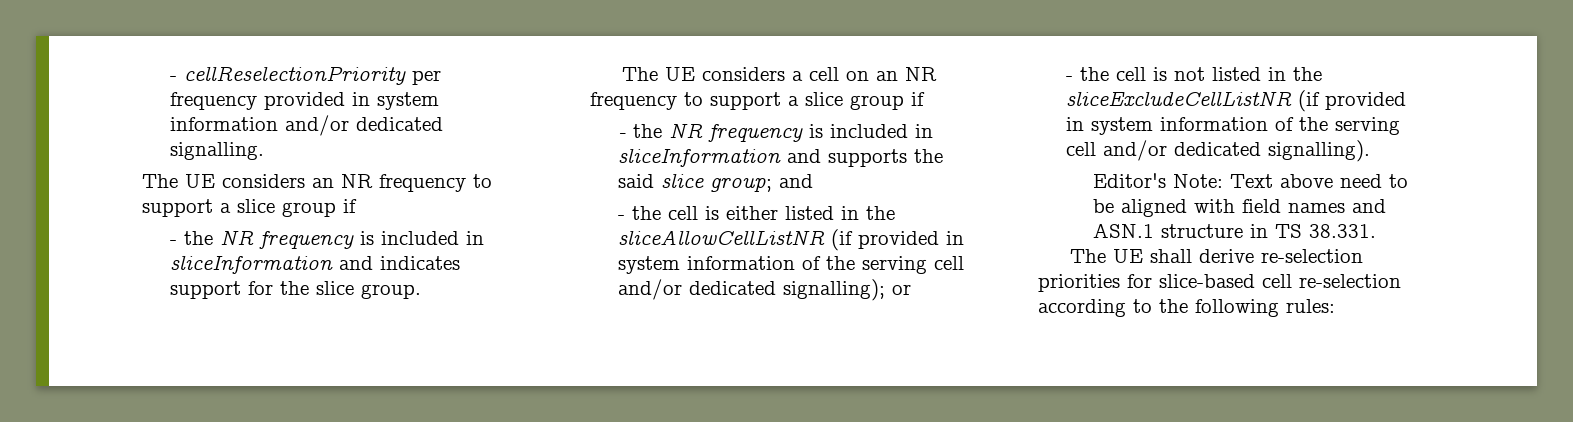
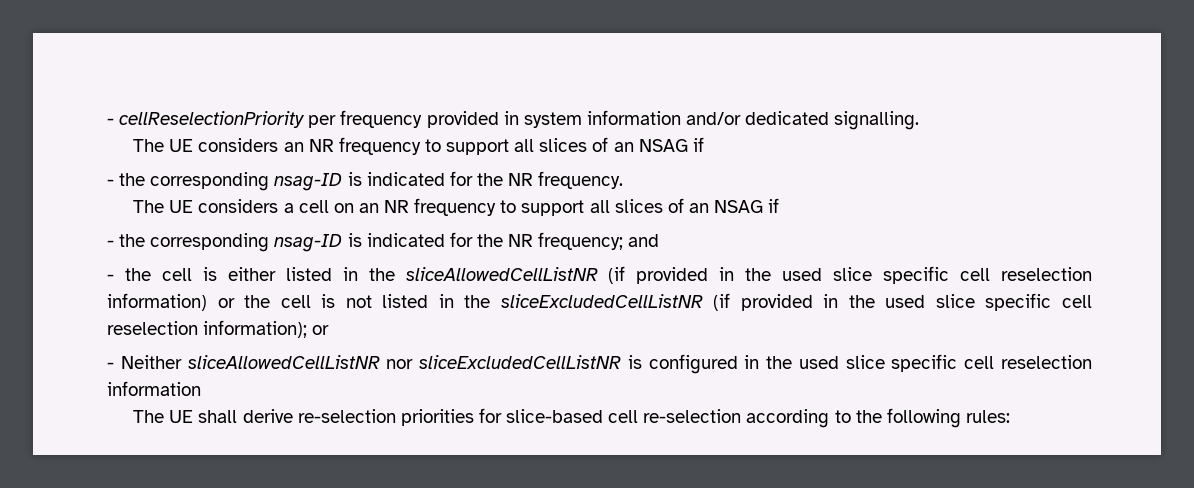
[220,199,357,217] [169,230,484,249] [169,255,460,274] [169,281,421,299] a slice group if // - the NR frequency is included in sliceInformation and indicates support for the slice group. -> [514,137,704,152] [107,171,624,191] all slices of an NSAG if // - the corresponding nsag-ID is indicated for the NR frequency.
[788,92,925,110] [617,123,933,142] [617,148,943,167] [617,173,772,192] a slice group if // - the NR frequency is included in sliceInformation and supports the said slice group; -> [589,198,780,213] [107,232,624,252] all slices of an NSAG if // - the corresponding nsag-ID is indicated for the NR frequency;
[617,229,964,251] [617,256,964,274] [617,279,911,301] [1065,76,1073,81] sliceAllowCellListNR (if provided in system information of the serving cell and/or dedicated signalling); or // - -> [405,266,1092,284] [107,293,235,311] sliceAllowedCellListNR (if provided in the used slice specific cell reselection information) or
[1065,90,1406,112] [1065,117,1400,135] [1065,140,1370,162] [1093,173,1409,188] [1093,199,1387,217] [1093,223,1377,238] sliceExcludeCellListNR (if provided in system information of the serving cell and/or dedicated signalling). // Editor's Note: Text above need to be aligned with field names and ASN.1 structure in TS 38.331. -> [500,293,1093,311] [107,320,330,338] [107,354,1093,374] [107,381,202,396] sliceExcludedCellListNR (if provided in the used slice specific cell reselection information); or // - Neither sliceAllowedCellListNR nor sliceExcludedCellListNR is configured in the used slice specific cell reselection information

